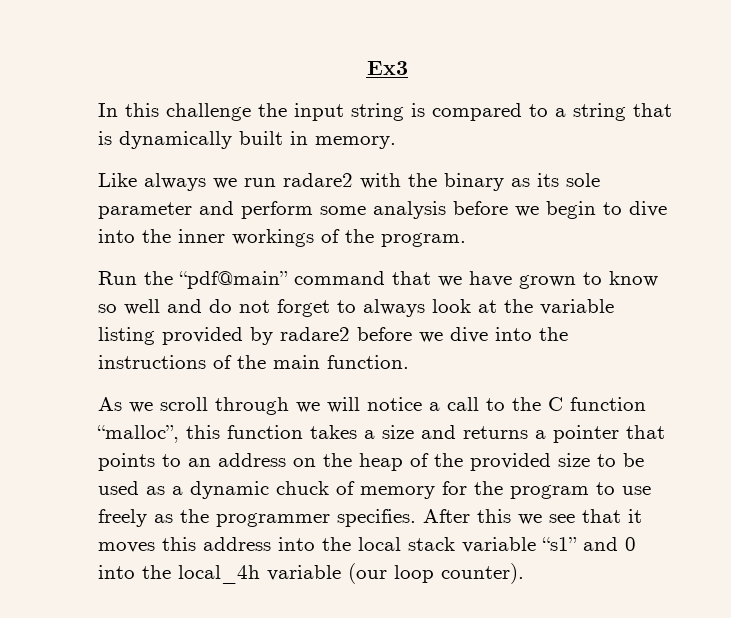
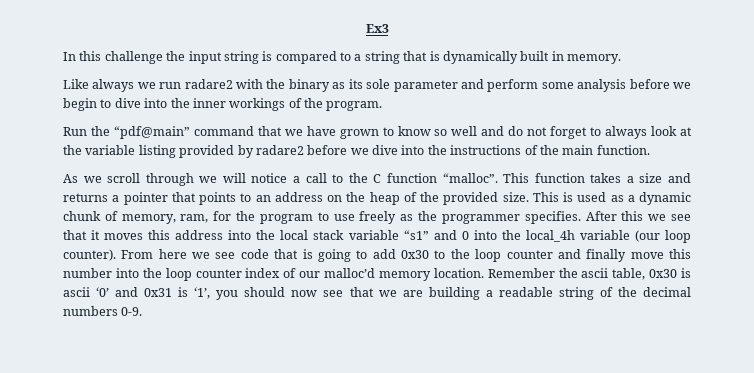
[97,425,220,443] “malloc”, this -> [442,173,530,183] “malloc”. This
[558,453,644,467] size to be -> [502,192,573,202] size. This is
[276,481,435,499] chuck of memory -> [63,211,209,224] chunk of memory, ram,
(524, 573) none -> [121,249,691,262] [63,268,691,281] [63,287,691,300] [63,306,143,316] From here we see code that is going to add 0x30 to the loop counter and finally move this number into the loop counter index of our malloc’d memory location. Remember the ascii table, 0x30 is ascii ‘0’ and 0x31 is ‘1’, you should now see that we are building a readable string of the decimal numbers 0-9.

